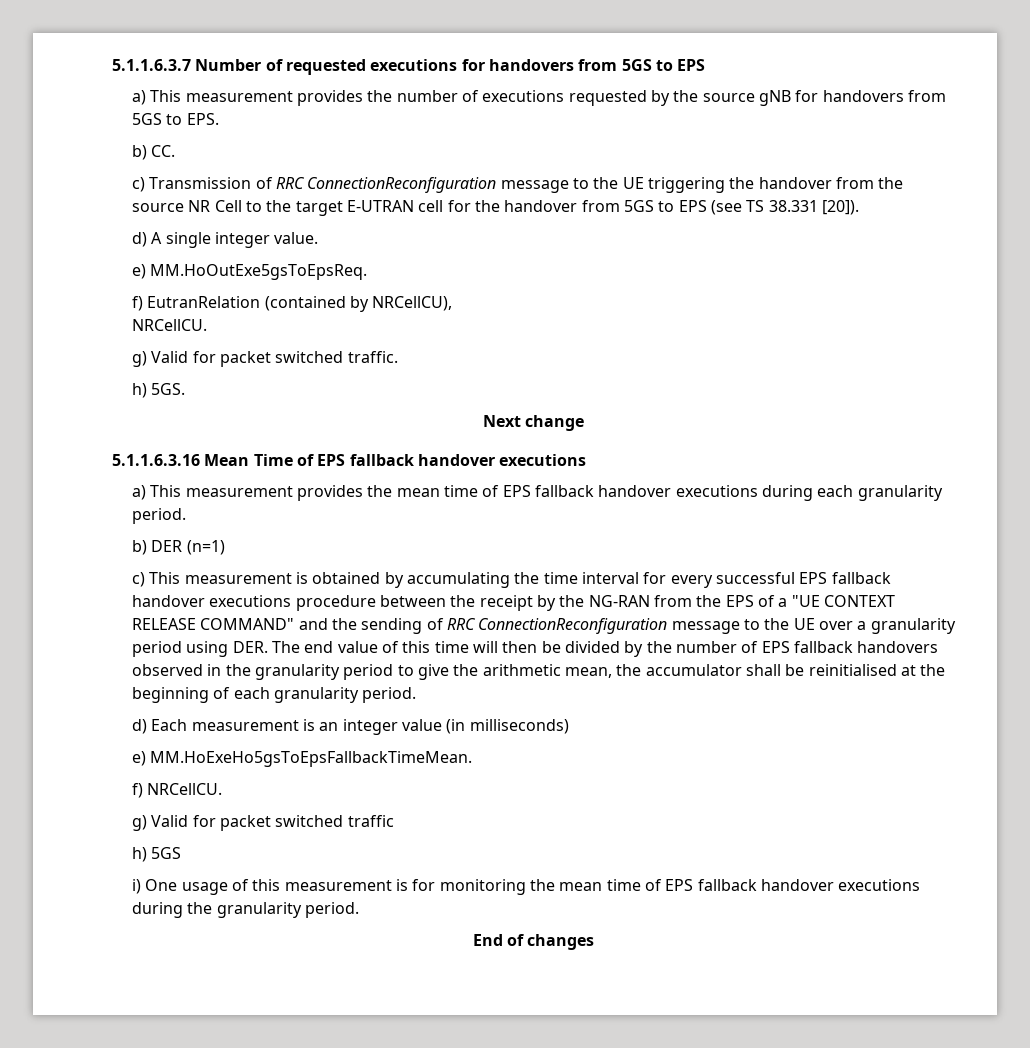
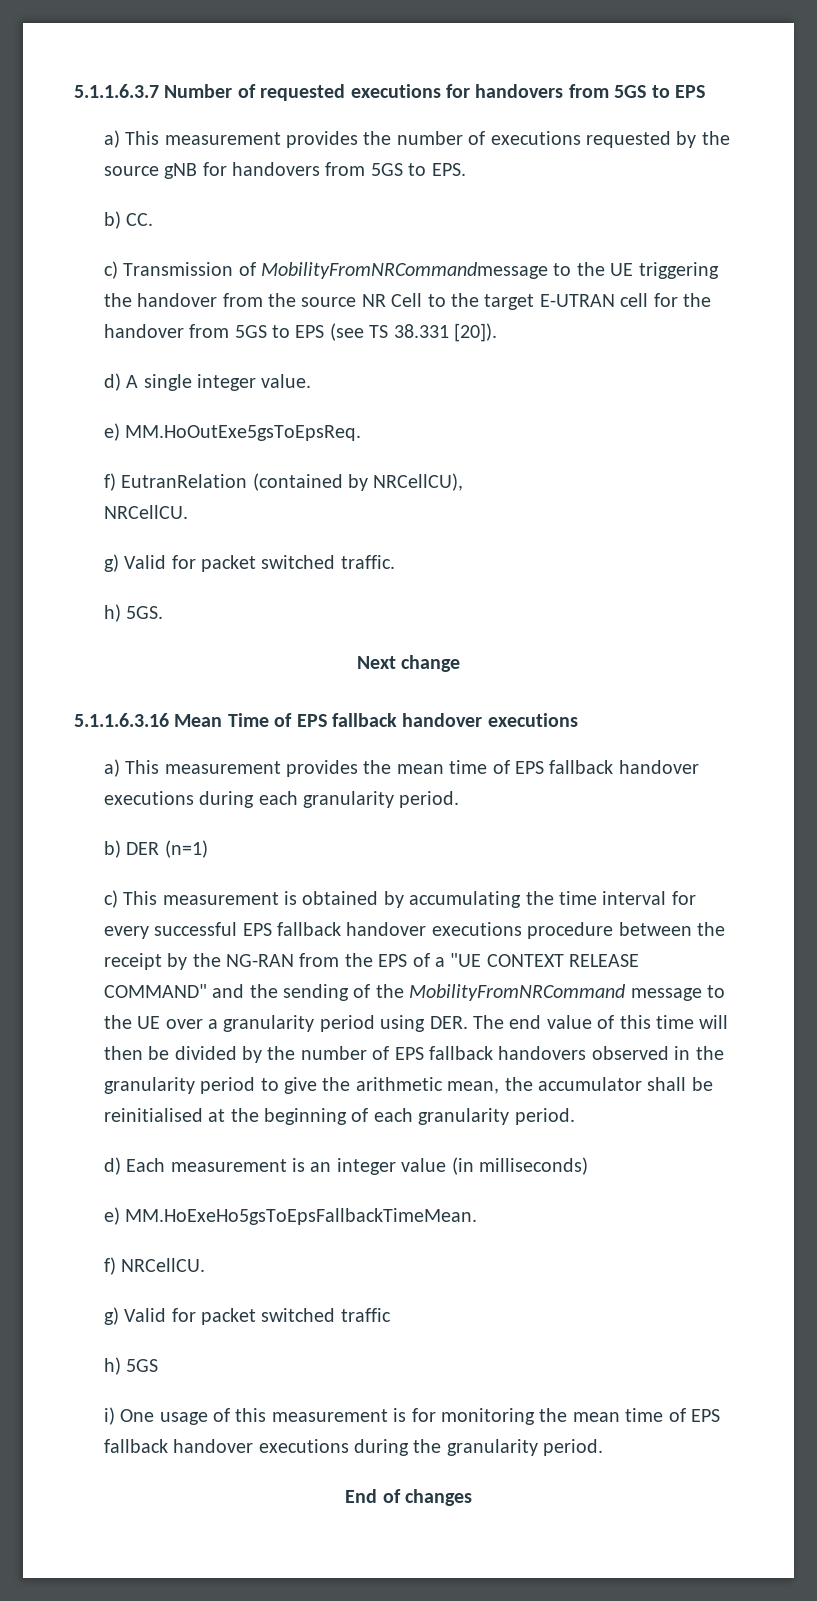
[276,177,569,193] RRC ConnectionReconfiguration message -> [260,262,548,279] MobilityFromNRCommandmessage
[446,618,668,634] RRC ConnectionReconfiguration -> [375,984,626,1001] the MobilityFromNRCommand

